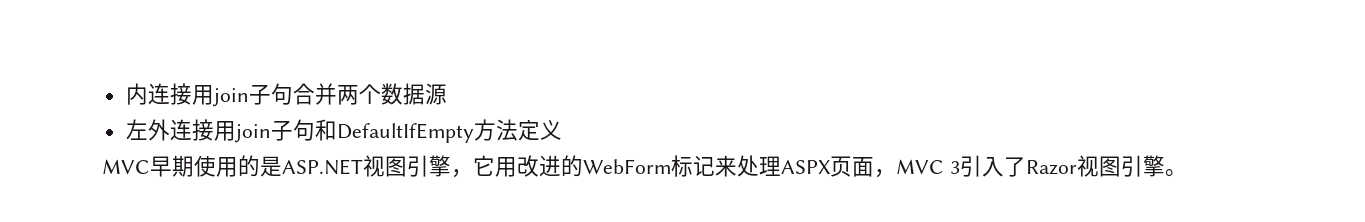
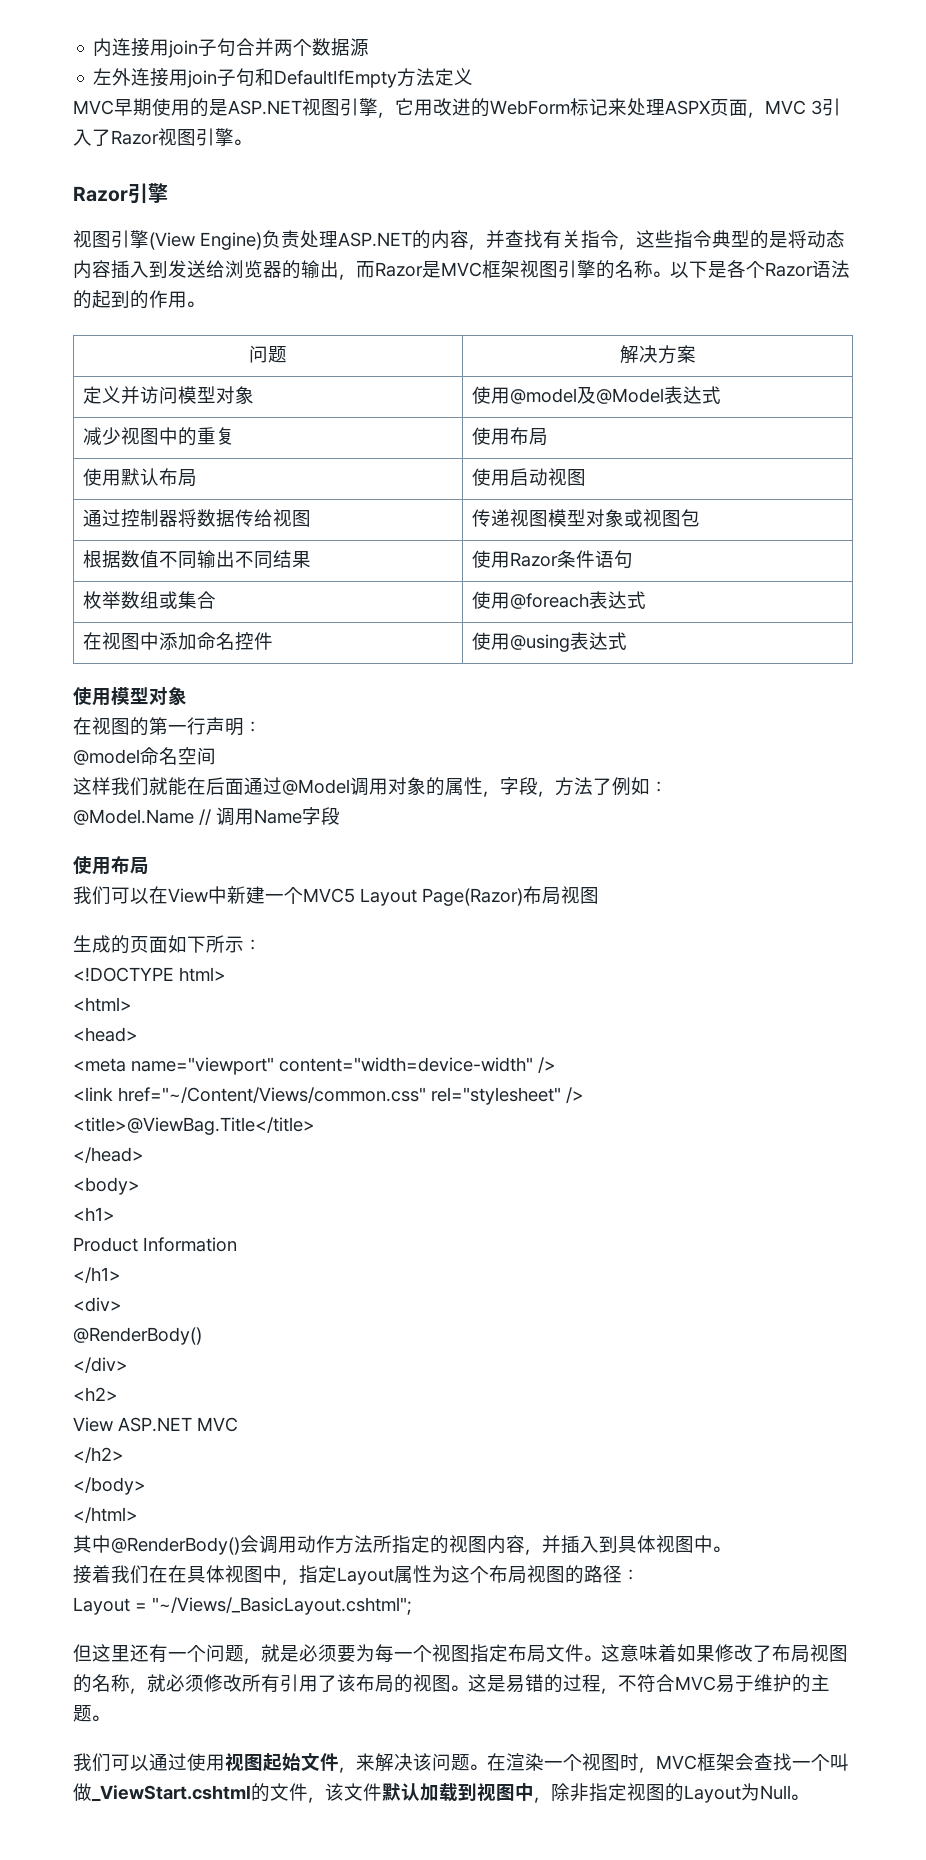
(1187, 173) none -> [73,183,168,204] [73,230,845,250] [73,260,850,280] [73,290,204,309] [249,345,287,363] [619,345,696,364] [82,386,254,404] [471,386,721,404] [82,427,235,446] [471,427,548,446] [82,468,197,487] [471,468,586,486] [82,509,311,528] [471,509,700,527] [82,550,311,569] [471,550,633,569] [82,591,216,609] [471,591,646,609] [82,632,273,651] [471,632,627,652] [73,687,187,706] [73,717,261,736] [73,747,216,765] [73,777,667,797] [73,807,340,826] [73,856,149,875] [73,886,599,906] [73,935,261,954] [73,967,226,982] [73,997,132,1012] [73,1027,138,1042] [73,1057,556,1075] [73,1087,584,1105] [73,1117,315,1135] [73,1147,144,1163] [73,1177,140,1195] [73,1207,115,1221] [73,1237,237,1252] [73,1267,121,1283] [73,1297,122,1312] [73,1327,202,1345] [73,1357,128,1373] [73,1387,118,1401] [73,1417,238,1432] [73,1447,124,1463] [73,1477,146,1495] [73,1507,138,1523] [73,1535,730,1555] [73,1565,639,1585] [73,1597,412,1615] [73,1644,848,1664] [73,1674,830,1694] [73,1705,109,1722] [73,1753,849,1773] [73,1783,808,1803] // Razor引擎 // 视图引擎(View Engine)负责处理ASP.NET的内容，并查找有关指令，这些指令典型的是将动态内容插入到发送给浏览器的输出，而Razor是MVC框架视图引擎的名称。以下是各个Razor语法的起到的作用。 // 问题 | 解决方案 // 定义并访问模型对象 | 使用@model及@Model表达式 // 减少视图中的重复 | 使用布局 // 使用默认布局 | 使用启动视图 // 通过控制器将数据传给视图 | 传递视图模型对象或视图包 // 根据数值不同输出不同结果 | 使用Razor条件语句 // 枚举数组或集合 | 使用@foreach表达式 // 在视图中添加命名控件 | 使用@using表达式 // 使用模型对象 // 在视图的第一行声明： // @model命名空间 // 这样我们就能在后面通过@Model调用对象的属性，字段，方法了例如： // @Model.Name // 调用Name字段 // 使用布局 // 我们可以在View中新建一个MVC5 Layout Page(Razor)布局视图 // 生成的页面如下所示： // <!DOCTYPE html> // <html> // <head> // <meta name="viewport" content="width=device-width" /> // <link href="~/Content/Views/common.css" rel="stylesheet" /> // <title>@ViewBag.Title</title> // </head> // <body> // <h1> // Product Information // </h1> // <div> // @RenderBody() // </div> // <h2> // View ASP.NET MVC // </h2> // </body> // </html> // 其中@RenderBody()会调用动作方法所指定的视图内容，并插入到具体视图中。 // 接着我们在在具体视图中，指定Layout属性为这个布局视图的路径： // Layout = "~/Views/_BasicLayout.cshtml"; // 但这里还有一个问题，就是必须要为每一个视图指定布局文件。这意味着如果修改了布局视图的名称，就必须修改所有引用了该布局的视图。这是易错的过程，不符合MVC易于维护的主题。 // 我们可以通过使用视图起始文件，来解决该问题。在渲染一个视图时，MVC框架会查找一个叫做_ViewStart.cshtml的文件，该文件默认加载到视图中，除非指定视图的Layout为Null。

